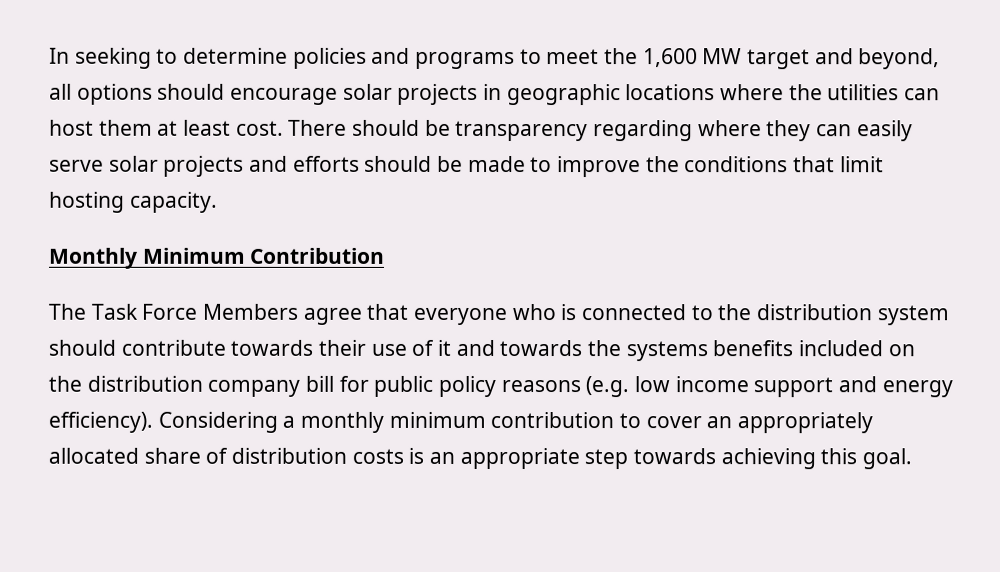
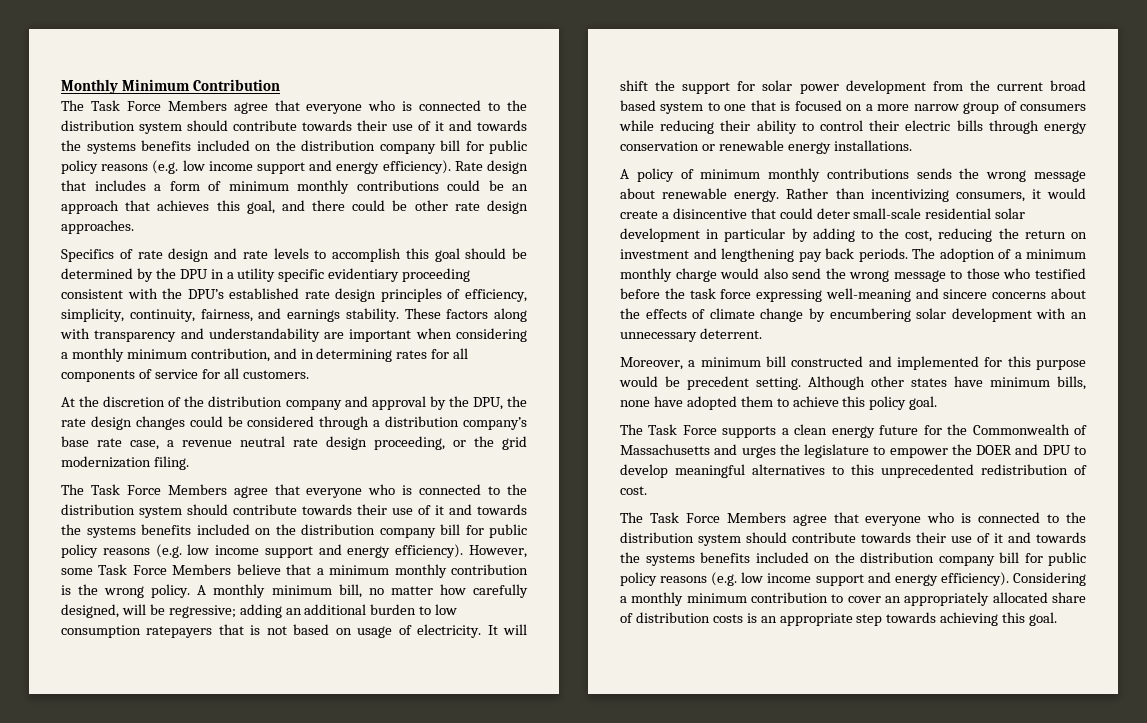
[49,47,941,70] [49,83,941,106] [49,119,913,142] [49,155,884,178] [49,191,218,213] [49,247,386,269] In seeking to determine policies and programs to meet the 1,600 MW target and beyond, all options should encourage solar projects in geographic locations where the utilities can host them at least cost. There should be transparency regarding where they can easily serve solar projects and efforts should be made to improve the conditions that limit hosting capacity. // Monthly Minimum Contribution -> [61,79,280,94] [61,100,528,114] [61,120,527,134] [61,140,527,154] [61,160,528,174] [61,180,528,194] [61,200,528,214] [61,220,134,234] [61,248,527,262] [61,268,471,282] [61,288,527,302] [61,308,527,322] [60,328,527,342] [61,348,469,362] [61,368,309,382] [61,396,527,410] [61,416,527,430] [61,436,527,450] [61,456,189,470] [61,484,528,498] [61,504,527,518] [61,524,527,538] [61,544,527,558] [61,564,528,578] [61,584,528,598] [61,604,458,618] [61,624,527,638] [620,80,1086,94] [620,100,1086,114] [619,120,1087,134] [620,140,912,154] [620,168,1086,182] [620,188,1086,202] [620,208,1026,219] [620,228,1087,242] [620,248,1086,262] [620,268,1086,282] [620,288,1086,302] [620,308,1087,322] [620,328,762,342] [620,356,1086,370] [619,376,1086,390] [620,396,938,410] [620,424,1087,438] [620,444,1086,458] [620,464,1087,478] [620,486,647,495] Monthly Minimum Contribution // The Task Force Members agree that everyone who is connected to the distribution system should contribute towards their use of it and towards the systems benefits included on the distribution company bill for public policy reasons (e.g. low income support and energy efficiency). Rate design that includes a form of minimum monthly contributions could be an approach that achieves this goal, and there could be other rate design approaches. // Specifics of rate design and rate levels to accomplish this goal should be determined by the DPU in a utility specific evidentiary proceeding consistent with the DPU’s established rate design principles of efficiency, simplicity, continuity, fairness, and earnings stability. These factors along with transparency and understandability are important when considering a monthly minimum contribution, and in determining rates for all components of service for all customers. // At the discretion of the distribution company and approval by the DPU, the rate design changes could be considered through a distribution company’s base rate case, a revenue neutral rate design proceeding, or the grid modernization filing. // The Task Force Members agree that everyone who is connected to the distribution system should contribute towards their use of it and towards the systems benefits included on the distribution company bill for public policy reasons (e.g. low income support and energy efficiency). However, some Task Force Members believe that a minimum monthly contribution is the wrong policy. A monthly minimum bill, no matter how carefully designed, will be regressive; adding an additional burden to low consumption ratepayers that is not based on usage of electricity. It will shift the support for solar power development from the current broad based system to one that is focused on a more narrow group of consumers while reducing their ability to control their electric bills through energy conservation or renewable energy installations. // A policy of minimum monthly contributions sends the wrong message about renewable energy. Rather than incentivizing consumers, it would create a disincentive that could deter small-scale residential solar development in particular by adding to the cost, reducing the return on investment and lengthening pay back periods. The adoption of a minimum monthly charge would also send the wrong message to those who testified before the task force expressing well-meaning and sincere concerns about the effects of climate change by encumbering solar development with an unnecessary deterrent. // Moreover, a minimum bill constructed and implemented for this purpose would be precedent setting. Although other states have minimum bills, none have adopted them to achieve this policy goal. // The Task Force supports a clean energy future for the Commonwealth of Massachusetts and urges the legislature to empower the DOER and DPU to develop meaningful alternatives to this unprecedented redistribution of cost.

